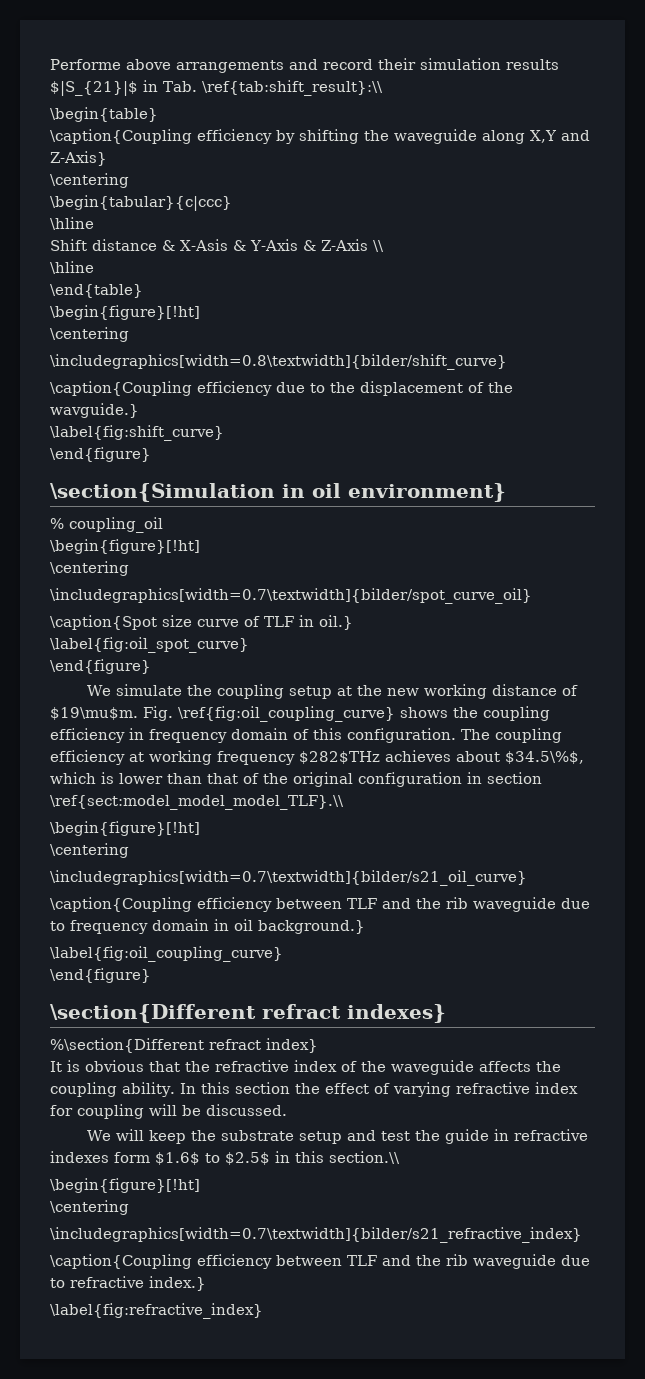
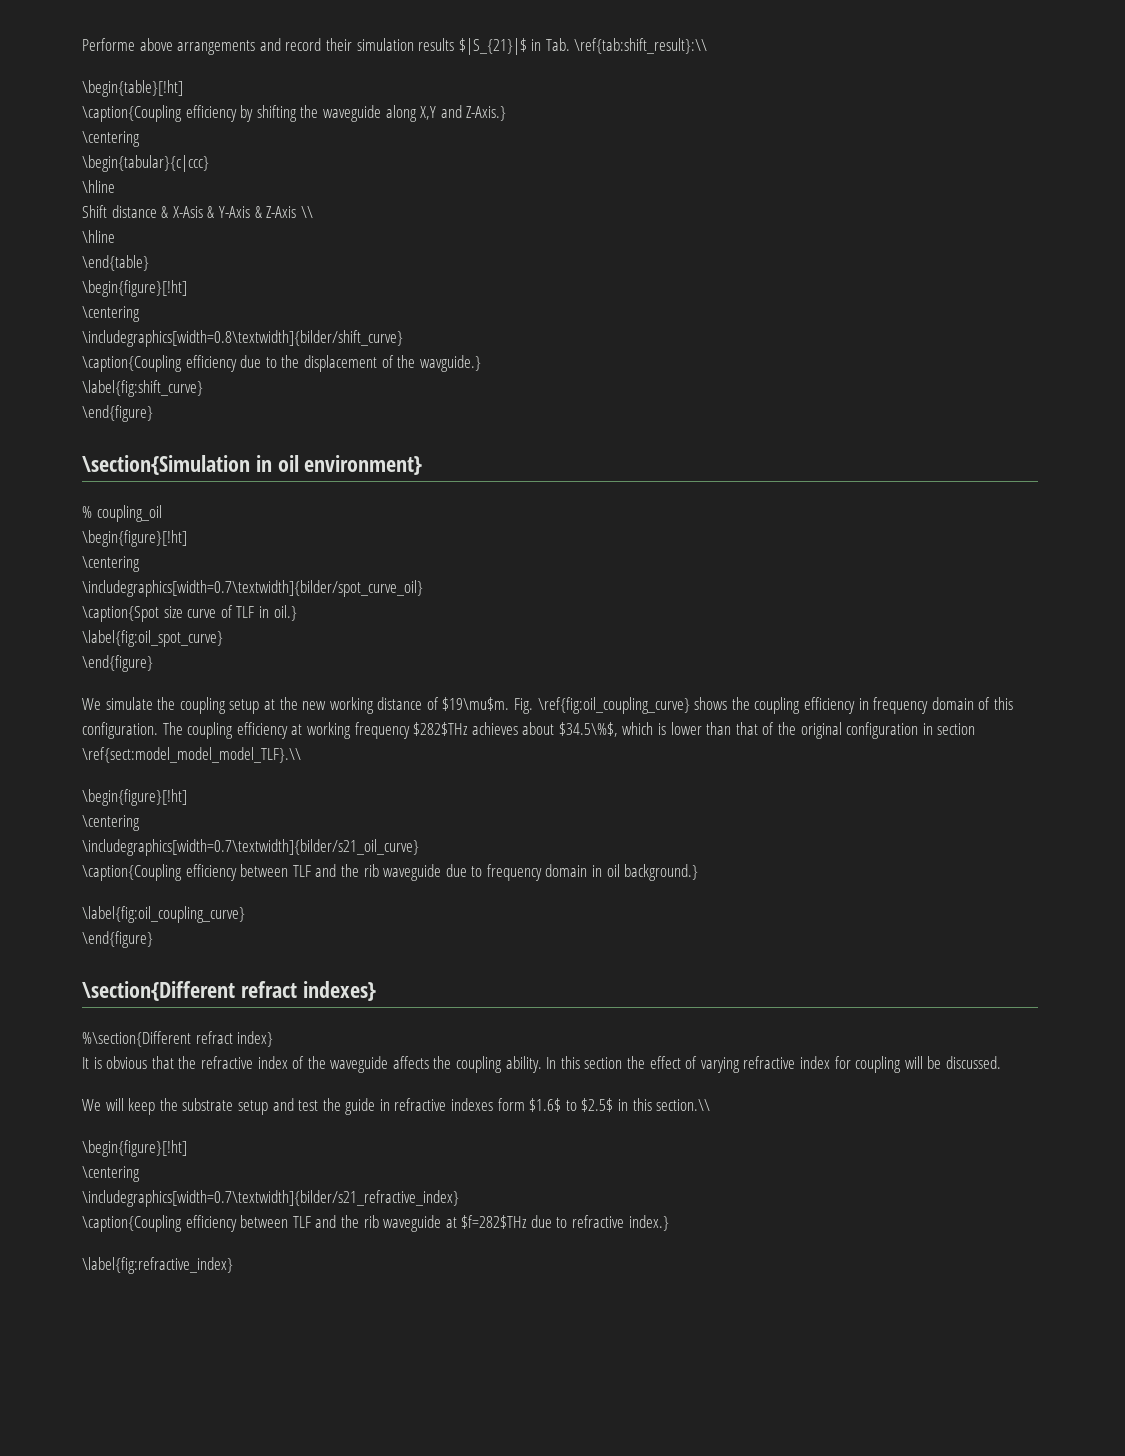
[50,107,158,122] \begin{table} -> [82,80,183,97] \begin{table}[!ht]
[50,151,107,166] Z-Axis} -> [466,106,507,121] Z-Axis.}
(556, 1261) none -> [445,1215,528,1229] at $f=282$THz

